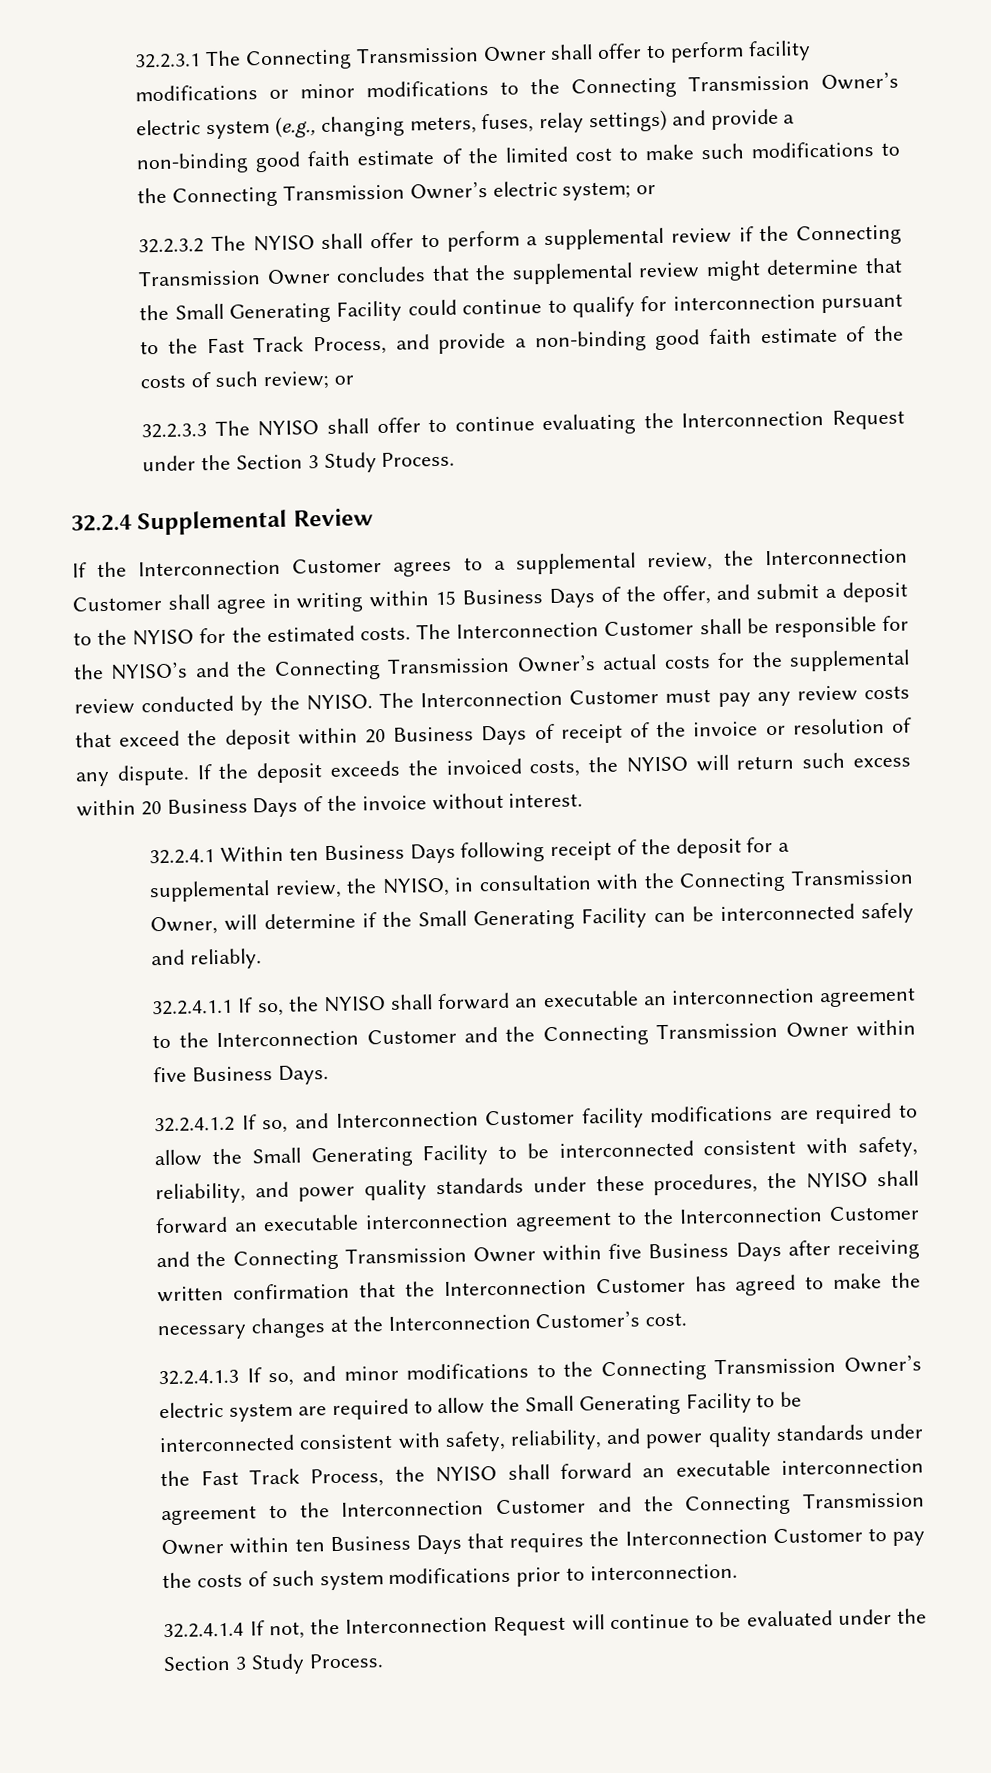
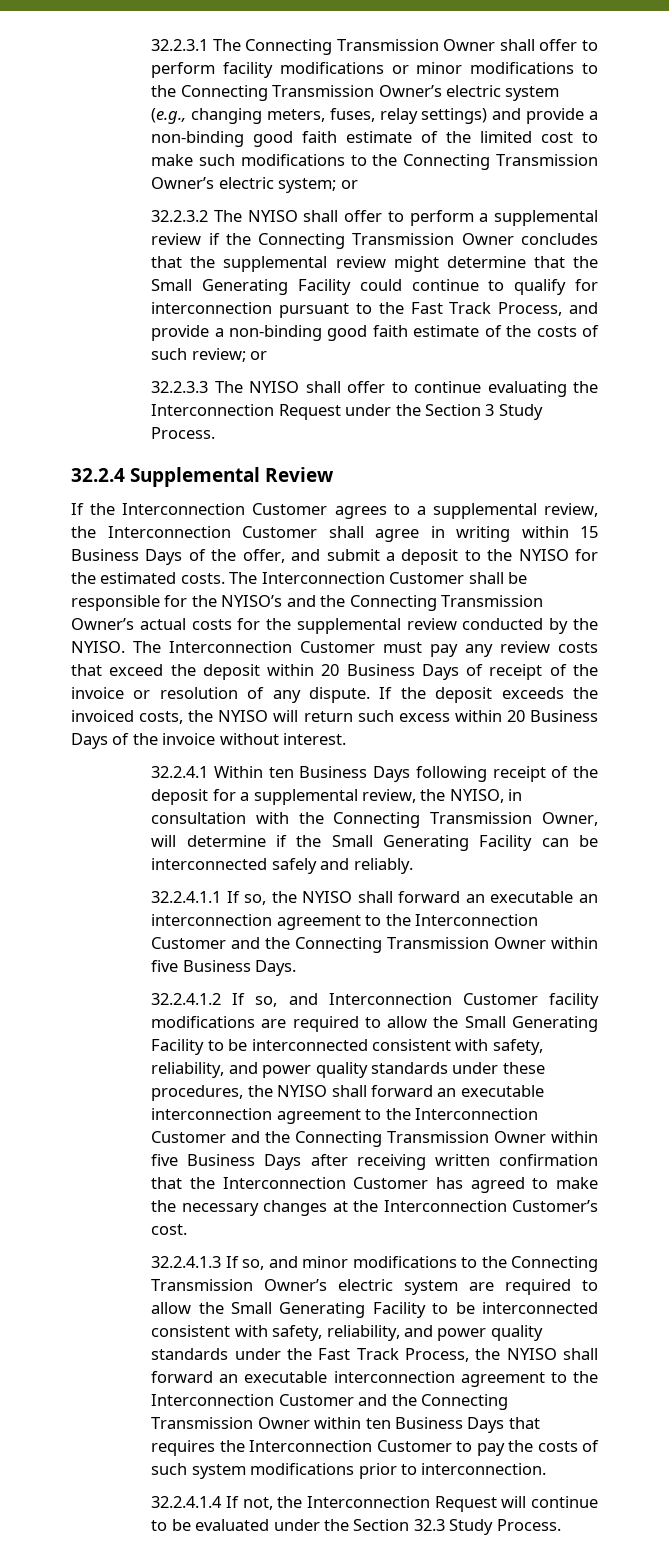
[235,1656,248,1670] 3 -> [413,1519,445,1531] 32.3

